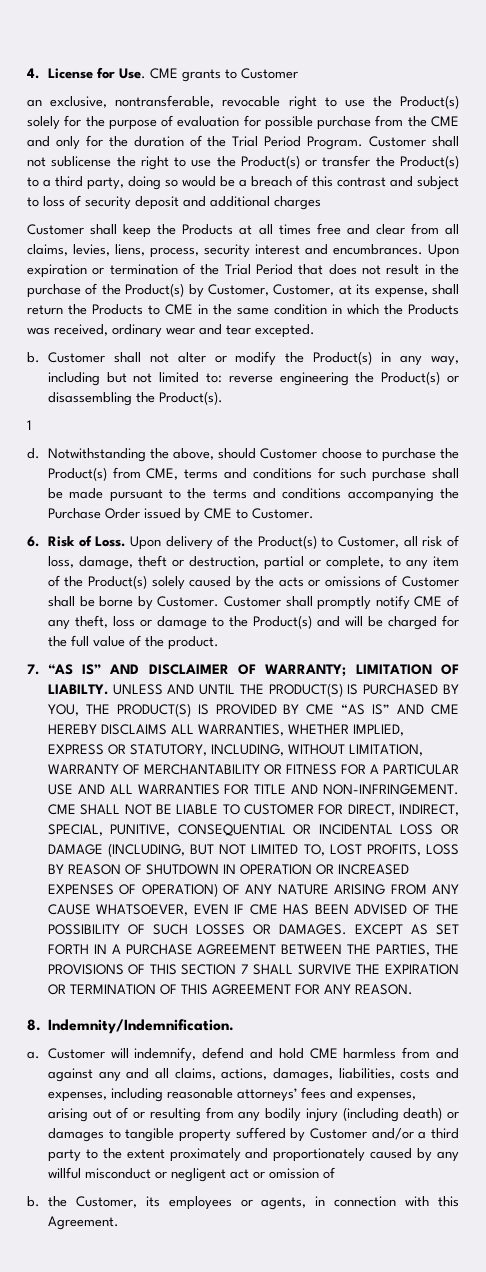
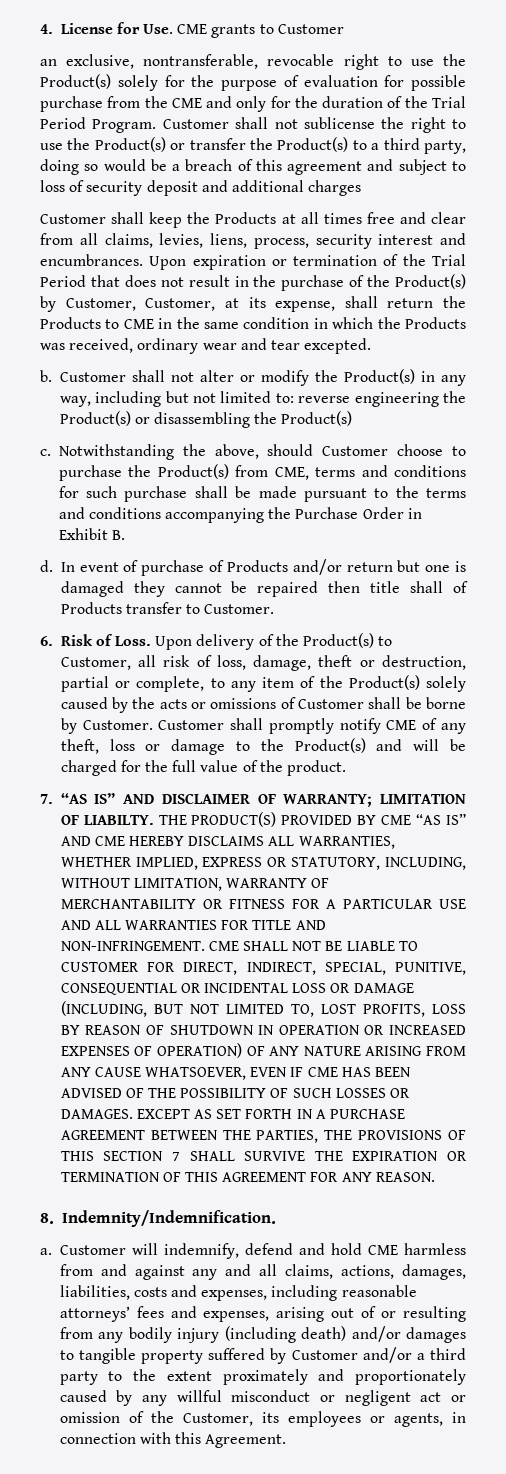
[337,177,386,187] contrast -> [287,161,363,175] agreement
[158,391,223,405] [27,420,31,430] [27,448,40,459] Product(s). // 1 // d. -> [281,411,353,426] [40,449,51,456] Product(s) // c.
[143,508,232,522] issued by CME -> [407,508,422,519] [58,528,125,540] [40,559,466,576] [60,581,468,597] [60,602,182,614] in Exhibit B. // d. In event of purchase of Products and/or return but one is damaged they cannot be repaired then title shall of Products transfer
[112,683,459,697] [47,703,209,717] UNLESS AND UNTIL THE PRODUCT(S) IS PURCHASED BY YOU, THE PRODUCT(S) IS -> [158,812,277,827] THE PRODUCT(S)
[447,1111,460,1119] or -> [351,1326,401,1342] and/or
[27,1196,40,1207] // b. -> (144, 1417) none

